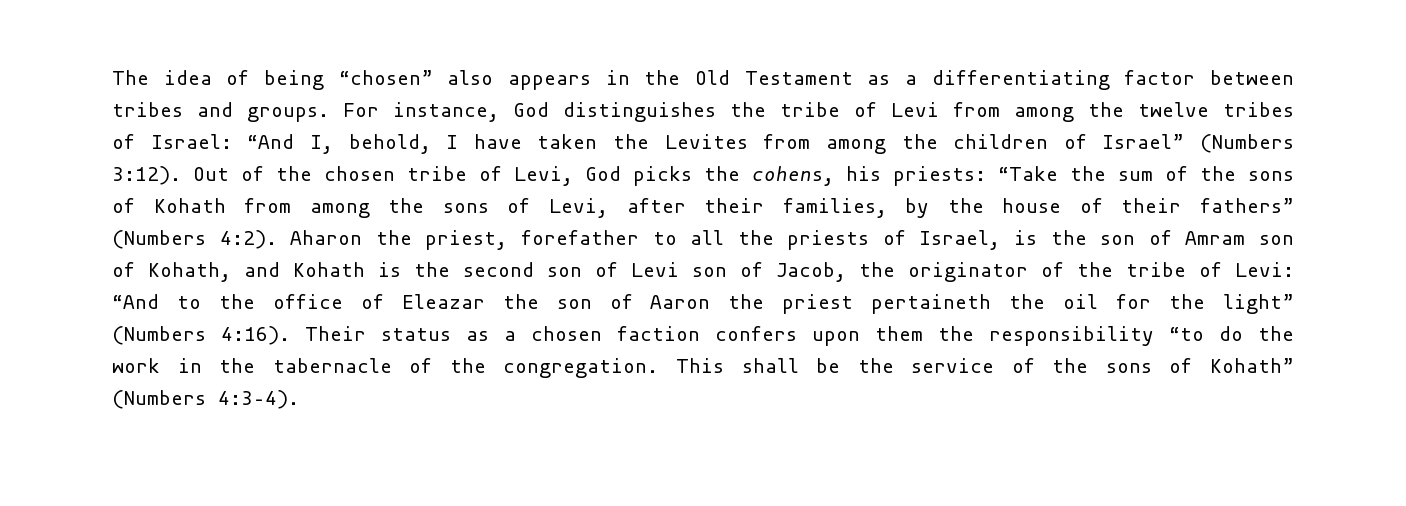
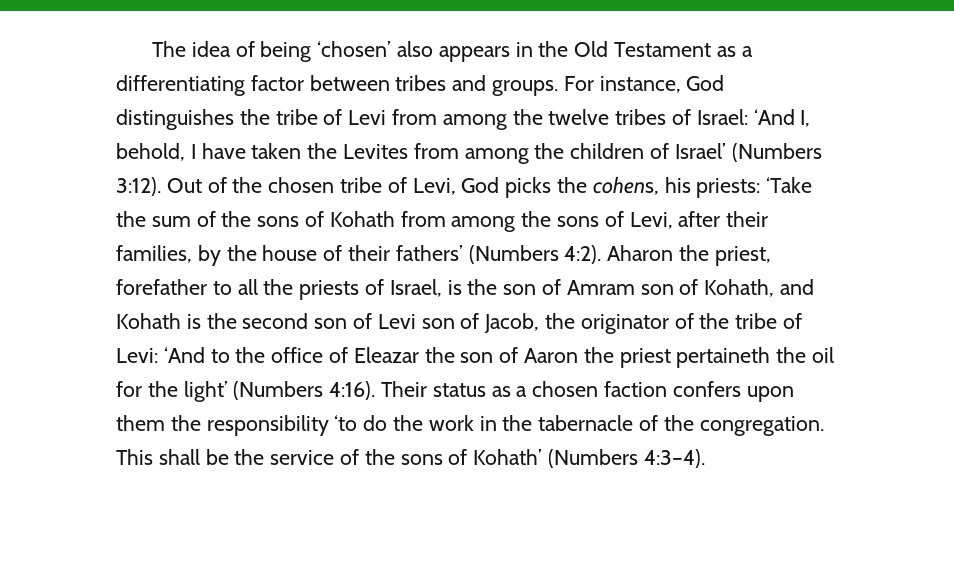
[338,70,433,85] “chosen” -> [317,41,392,57] ‘chosen’
[247,134,295,149] “And -> [753,109,795,125] ‘And
[1102,134,1185,149] Israel” -> [674,143,726,159] Israel’
[998,166,1058,181] “Take -> [766,177,813,193] ‘Take
[1200,198,1294,213] fathers” -> [395,245,463,261] fathers’
[112,294,159,309] “And -> [163,347,205,363] ‘And
[1223,294,1295,314] light” -> [183,381,228,402] light’
[1169,327,1204,341] “to -> [334,415,358,431] ‘to
[1210,358,1294,373] Kohath” -> [473,449,543,465] Kohath’

